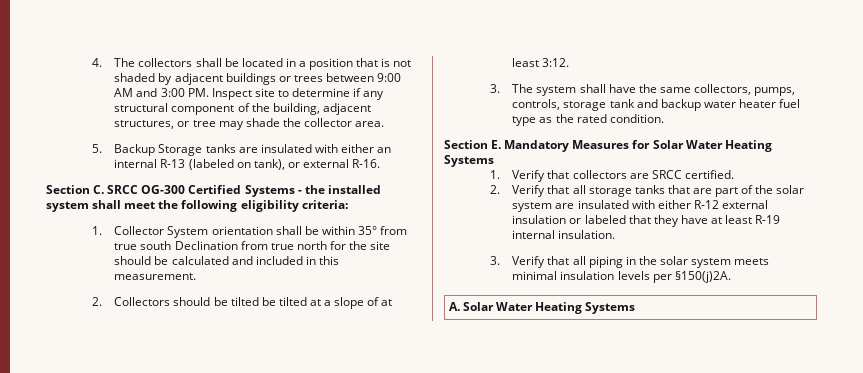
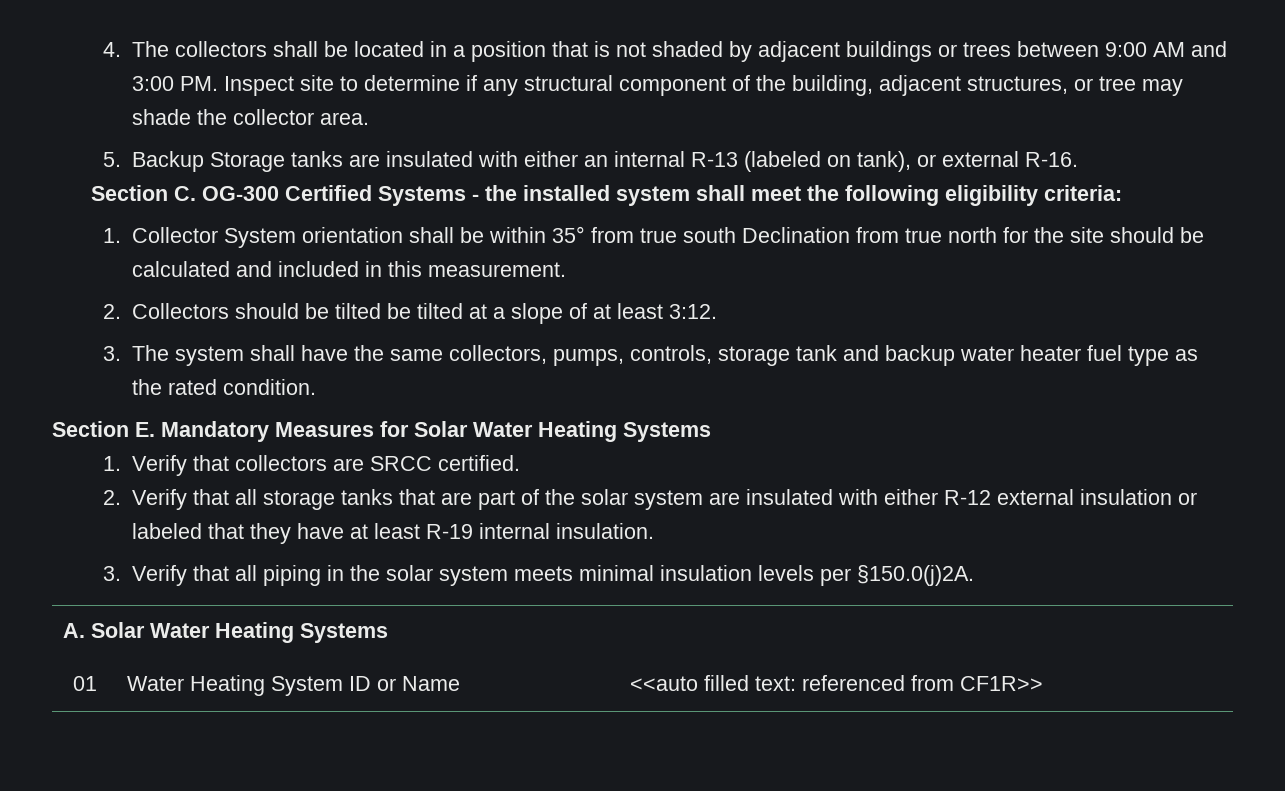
[107,185,139,194] SRCC -> (196, 193) none
[674,271,731,283] §150(j)2A. -> [856,565,974,586] §150.0(j)2A.
(636, 308) none -> [72,676,97,691] [126,675,460,696] [629,675,1043,691] // 01 | Water Heating System ID or Name | <<auto filled text: referenced from CF1R>>

